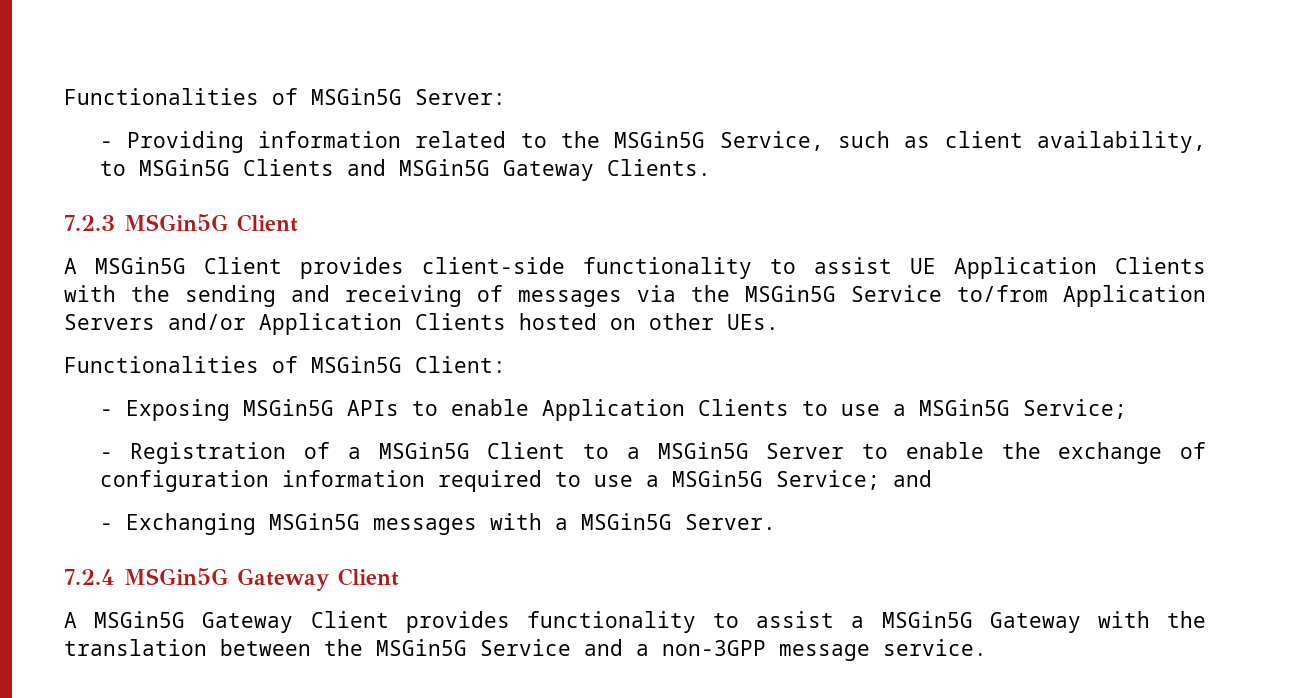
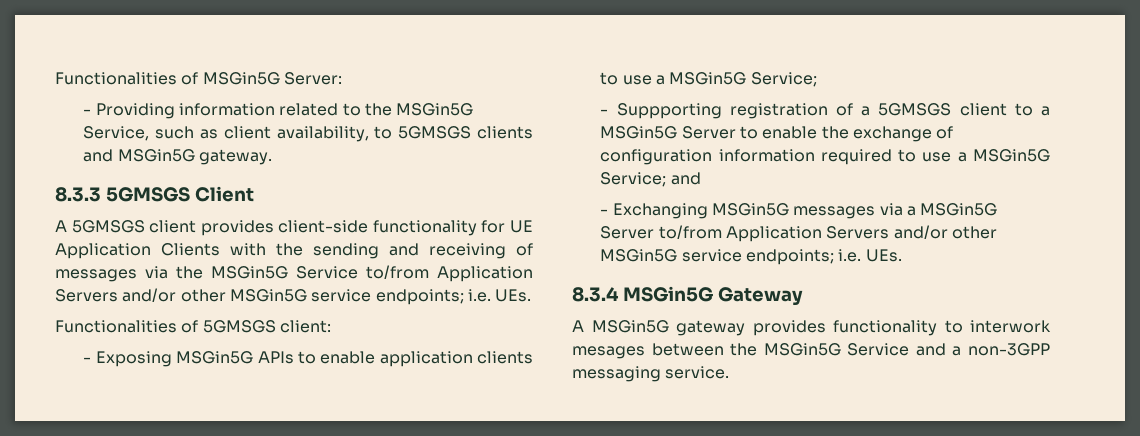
[138,159,711,181] [64,214,298,232] [64,257,282,274] MSGin5G Clients and MSGin5G Gateway Clients. // 7.2.3 MSGin5G Client // A MSGin5G Client -> [398,126,533,139] [83,149,273,165] [55,186,254,202] [55,220,197,233] 5GMSGS clients and MSGin5G gateway. // 8.3.3 5GMSGS Client // A 5GMSGS client
[770,257,892,274] to assist -> [481,220,506,233] for
[259,313,714,335] Application Clients hosted on other -> [180,289,491,305] other MSGin5G service endpoints; i.e.
[311,356,506,373] MSGin5G Client: -> [202,320,331,333] 5GMSGS client:
[541,399,789,421] Application Clients -> [379,351,533,367] application clients
[130,442,566,464] Registration of a MSGin5G Client -> [616,103,1007,119] Suppporting registration of a 5GMSGS client
[489,513,776,530] [64,568,399,591] [64,611,389,633] with a MSGin5G Server. // 7.2.4 MSGin5G Gateway Client // A MSGin5G Gateway Client -> [879,203,998,216] [600,225,997,242] [600,249,902,265] [572,286,803,306] [572,320,745,336] via a MSGin5G Server to/from Application Servers and/or other MSGin5G service endpoints; i.e. UEs. // 8.3.4 MSGin5G Gateway // A MSGin5G gateway
[756,611,1206,633] [64,639,207,656] assist a MSGin5G Gateway with the translation -> [970,320,1051,333] [572,346,645,359] interwork mesages
[779,644,870,661] message -> [572,366,661,382] messaging

